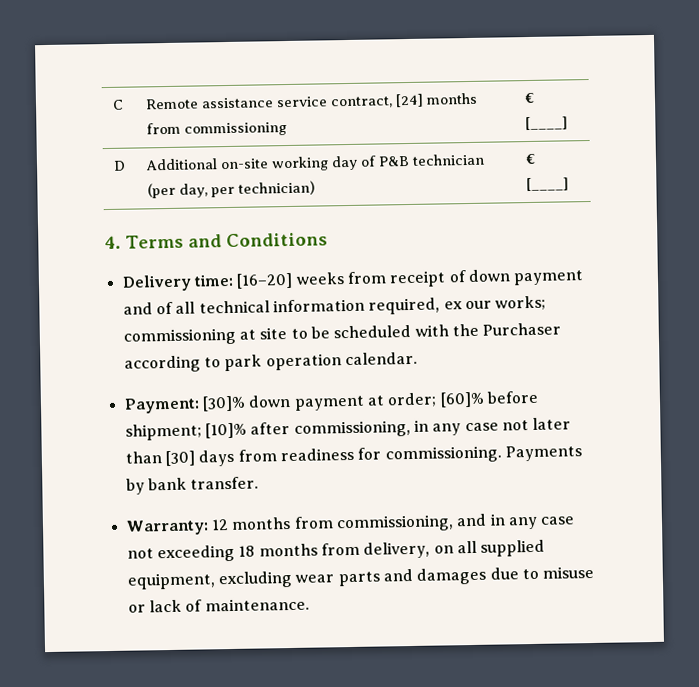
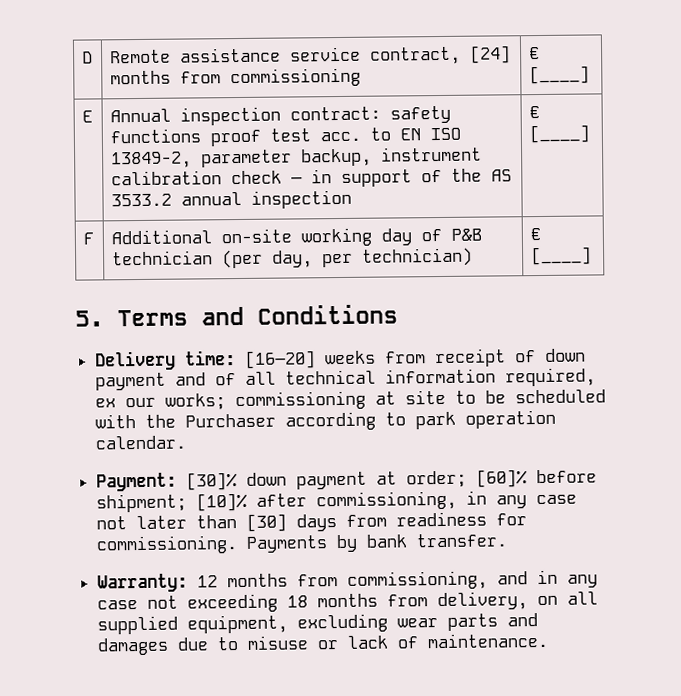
[111,99,124,110] C -> [81,51,93,64] D
[112,160,126,171] D -> [81,110,93,123] [109,105,451,126] [109,127,461,147] [110,146,482,169] [110,168,512,187] [110,189,352,209] [528,106,540,119] [528,124,590,144] [82,232,94,245] E | Annual inspection contract: safety functions proof test acc. to EN ISO 13849-2, parameter backup, instrument calibration check — in support of the AS 3533.2 annual inspection | € [____] // F
[104,235,121,250] 4. -> [75,310,104,327] 5.

